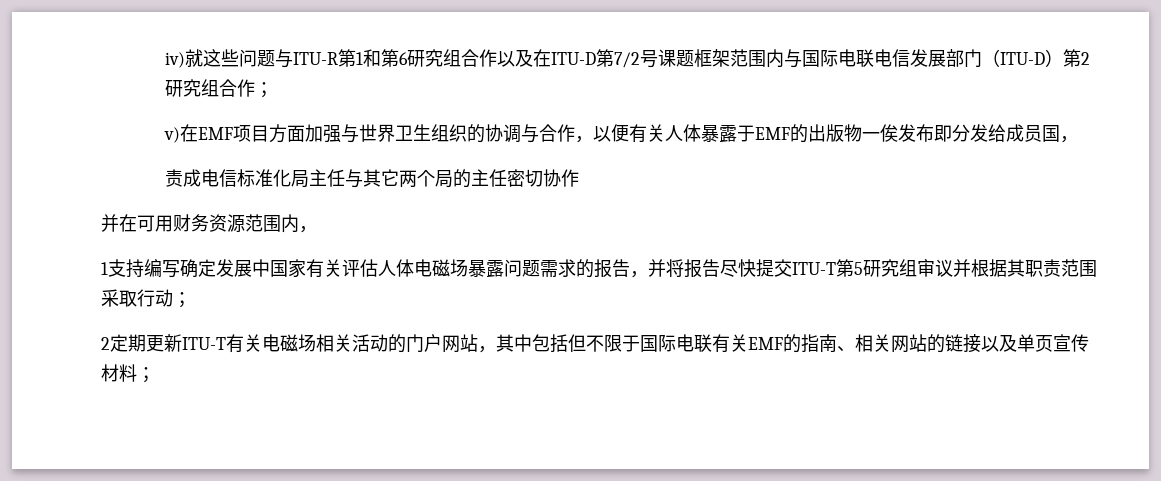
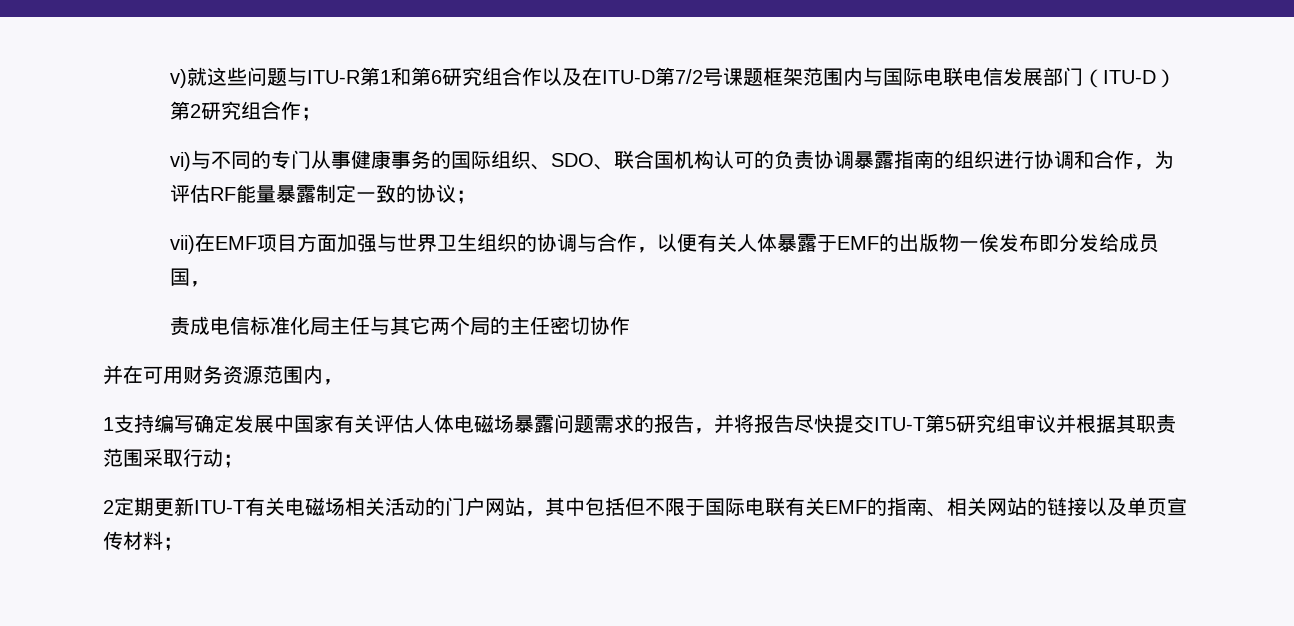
[165,52,186,68] iv) -> [170,69,188,88] v)
[164,127,181,143] v) -> [170,150,1175,171] [170,184,477,204] [170,235,196,254] vi)与不同的专门从事健康事务的国际组织、SDO、联合国机构认可的负责协调暴露指南的组织进行协调和合作，为评估RF能量暴露制定一致的协议； // vii)

